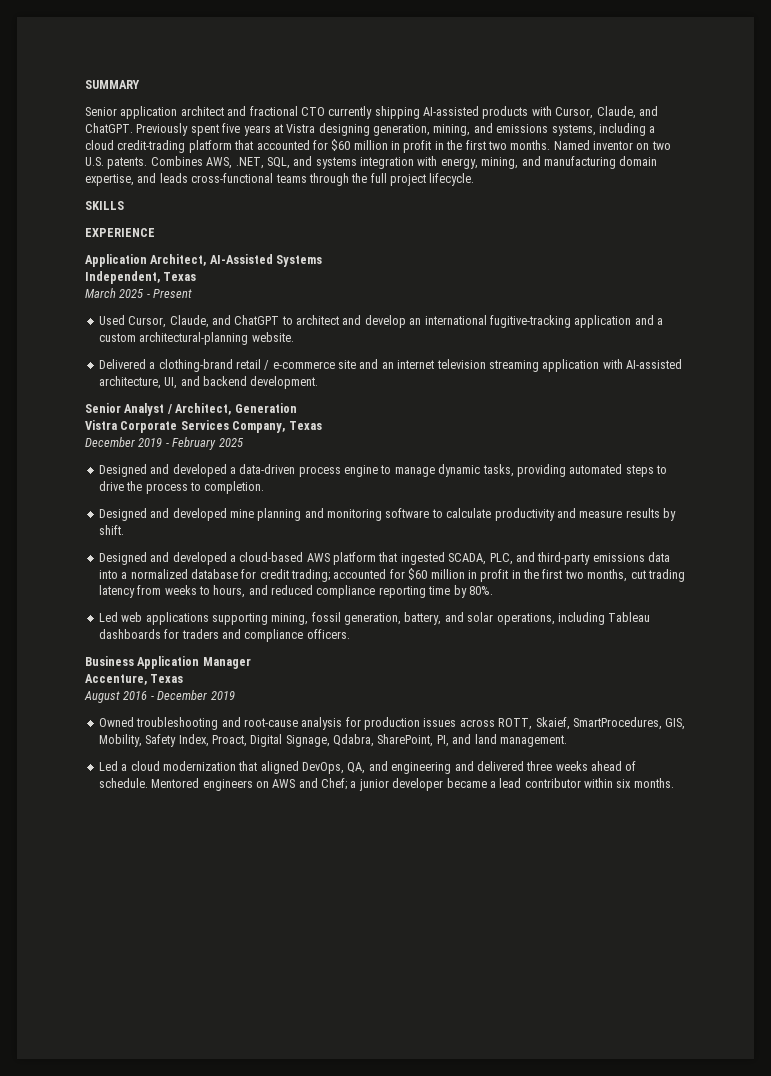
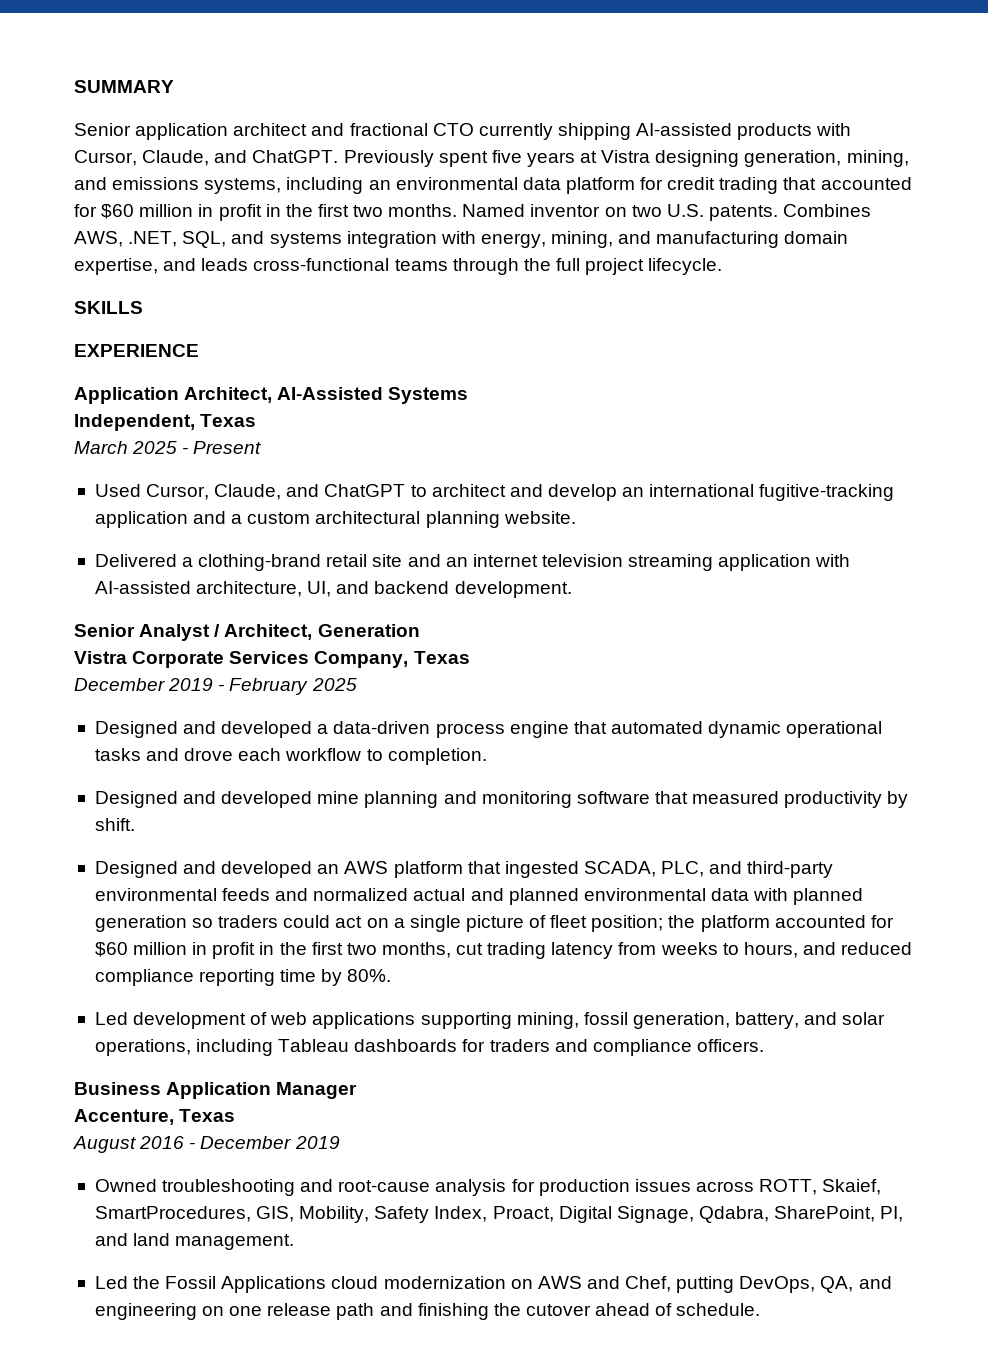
[649,126,656,133] [85,140,232,153] a cloud credit-trading platform -> [368,177,779,194] an environmental data platform for credit trading
[139,332,249,345] architectural-planning -> [315,511,500,528] architectural planning
[264,360,335,370] / e-commerce -> (368, 560) none
[380,464,667,477] [98,481,188,494] to manage dynamic tasks, providing automated steps to drive the process -> [573,721,883,738] [94,748,362,761] that automated dynamic operational tasks and drove each workflow
[431,508,660,521] to calculate productivity and measure results -> [654,791,883,808] that measured productivity
[229,552,304,562] a cloud-based -> [317,864,340,874] an
[592,552,670,562] [98,569,330,582] emissions data into a normalized database for credit trading; -> [94,888,864,905] [94,915,770,932] environmental feeds and normalized actual and planned environmental data with planned generation so traders could act on a single picture of fleet position; the platform
(118, 617) none -> [133,1012,268,1029] development of
[121,761,637,774] [98,778,674,791] a cloud modernization that aligned DevOps, QA, and engineering and delivered three weeks ahead of schedule. Mentored engineers on AWS and Chef; a junior developer became a lead contributor within six months. -> [133,1276,892,1293] [94,1303,761,1320] the Fossil Applications cloud modernization on AWS and Chef, putting DevOps, QA, and engineering on one release path and finishing the cutover ahead of schedule.

